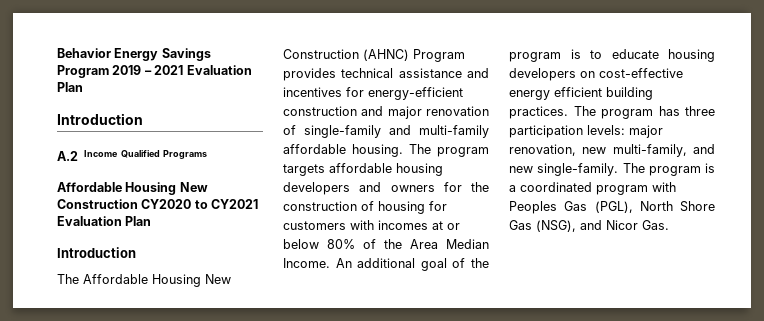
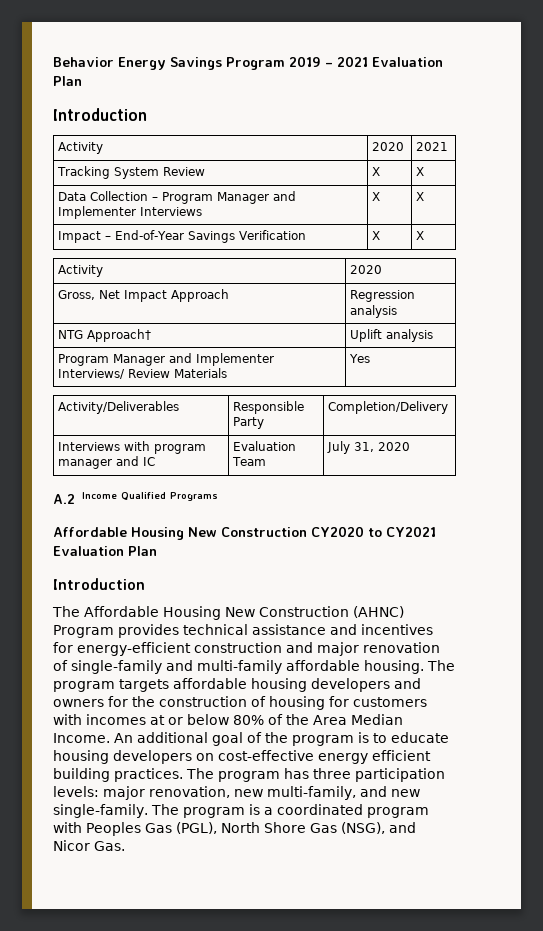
(143, 119) none -> [58,142,104,154] [372,142,405,151] [416,142,449,151] [57,166,206,179] [372,167,381,176] [416,167,425,176] [58,191,297,204] [58,206,203,219] [372,192,381,201] [416,192,425,201] [58,230,307,243] [372,231,381,240] [416,231,425,240] [58,265,104,277] [350,265,383,274] [58,289,230,302] [350,290,416,302] [350,305,398,318] [58,329,152,342] [350,329,434,342] [58,353,275,366] [58,368,228,379] [349,354,371,363] [58,401,180,414] [233,401,305,414] [233,417,265,429] [328,401,449,414] [58,441,207,454] [58,456,156,469] [233,441,297,451] [232,457,267,466] [327,441,411,454] // Activity | 2020 | 2021 // Tracking System Review | X | X // Data Collection – Program Manager and Implementer Interviews | X | X // Impact – End-of-Year Savings Verification | X | X // Activity | 2020 // Gross, Net Impact Approach | Regression analysis // NTG Approach† | Uplift analysis // Program Manager and Implementer Interviews/ Review Materials | Yes // Activity/Deliverables | Responsible Party | Completion/Delivery // Interviews with program manager and IC | Evaluation Team | July 31, 2020

